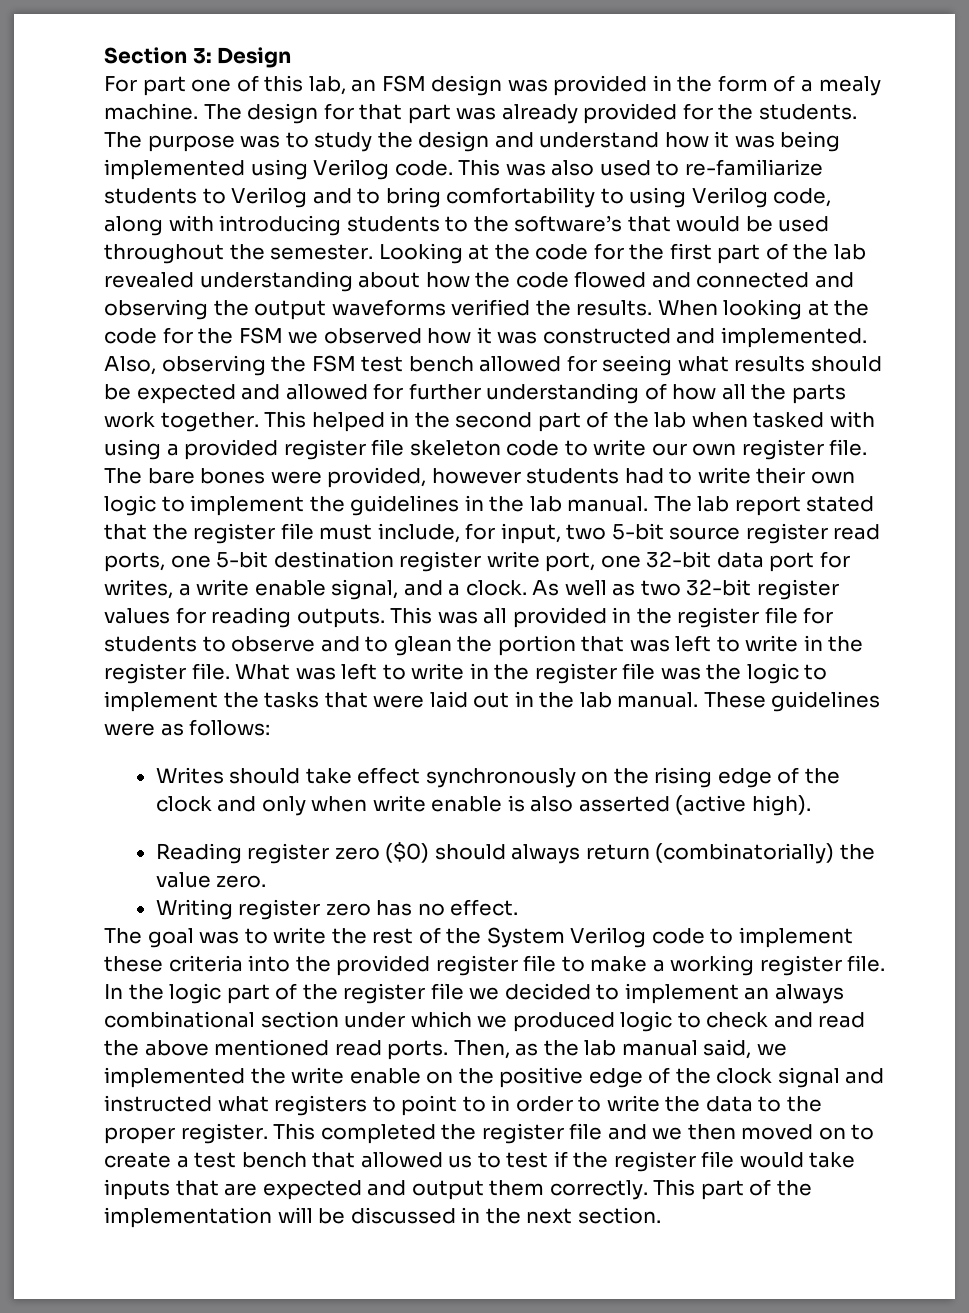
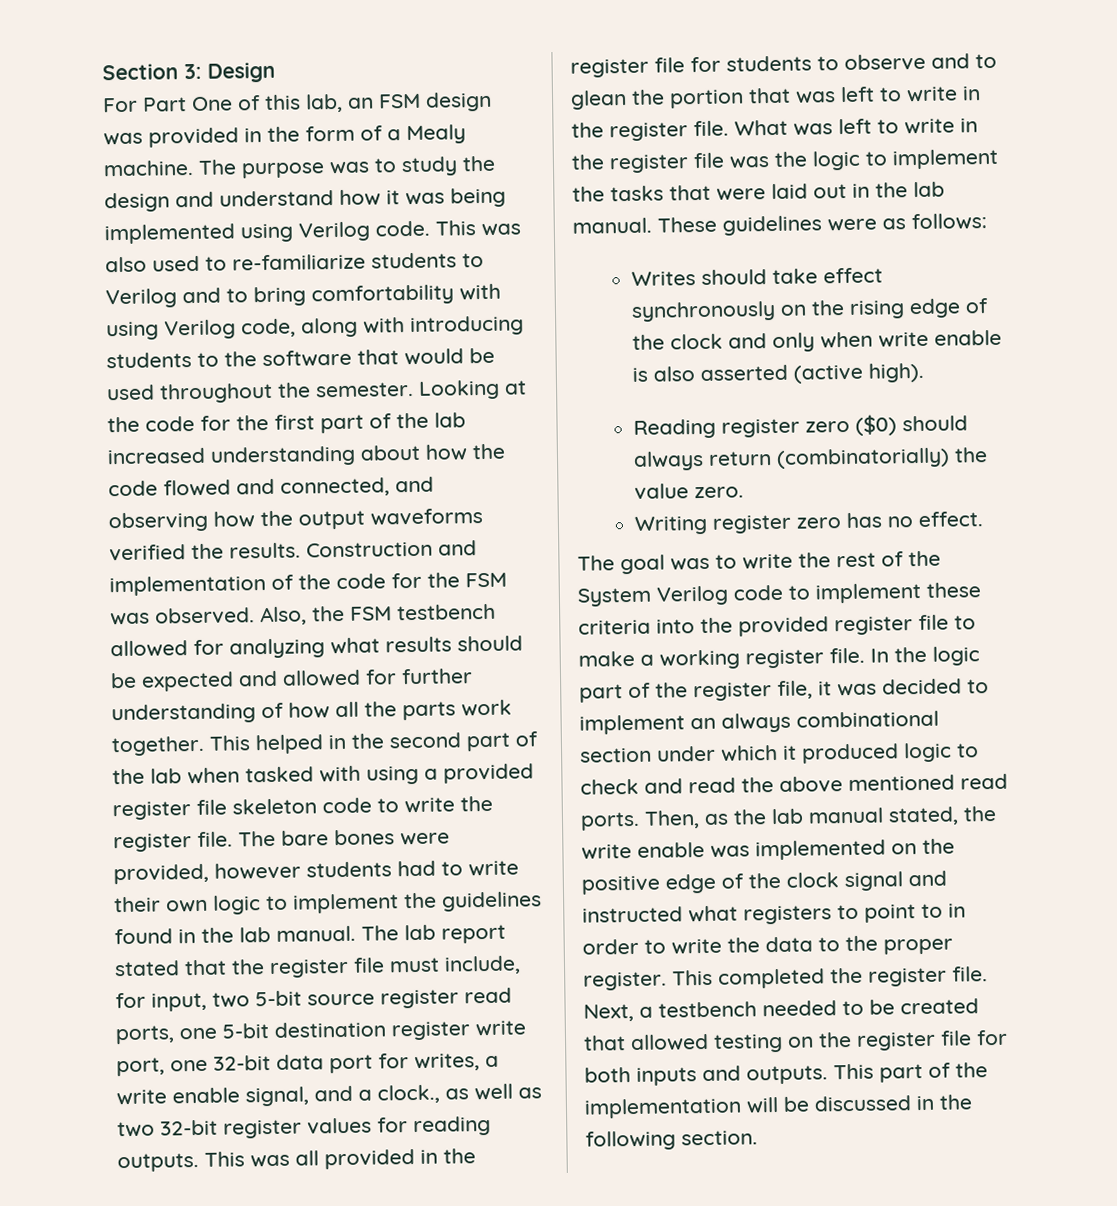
[142,76,232,96] part one -> [142,96,233,112] Part One
[818,76,881,96] mealy -> [406,124,466,145] Mealy
[247,103,857,124] [104,132,142,148] design for that part was already provided for the students. The -> (237, 167) none
[600,188,624,204] to -> [459,283,501,301] with
[514,215,623,232] software’s -> [262,349,352,368] software
[104,272,194,288] revealed -> [107,447,206,465] increased
[696,272,810,288] connected -> [280,477,390,497] connected,
(208, 309) none -> [213,511,255,528] how
[657,299,829,320] When looking at -> [306,540,477,558] [109,574,294,597] Construction and implementation of
[288,327,867,348] [104,355,673,376] we observed how it was constructed and implemented. Also, observing the FSM test bench allowed for seeing -> [110,603,496,626] [110,638,325,659] was observed. Also, the FSM testbench allowed for analyzing
[651,443,737,456] our own -> [460,795,493,812] the
(460, 505) none -> [114,928,173,945] found
[465,580,560,596] clock. As -> [377,1084,469,1104] clock., as
[430,983,500,1000] file we -> [777,680,877,699] file, it was
[477,1015,508,1028] we -> [782,745,797,760] it
[703,1039,787,1059] [104,1067,245,1088] said, we implemented -> [888,806,959,826] stated,
(421, 1076) none -> [710,839,886,861] was implemented
[569,1123,875,1140] [104,1151,856,1172] [104,1179,648,1200] file and we then moved on to create a test bench that allowed us to test if the register file would take inputs that are expected and output them correctly. -> [952,966,988,982] [583,998,979,1022] [583,1029,1008,1053] [584,1065,828,1086] file. Next, a testbench needed to be created that allowed testing on the register file for both inputs and outputs.
[526,1208,573,1224] next -> [585,1130,676,1151] following

